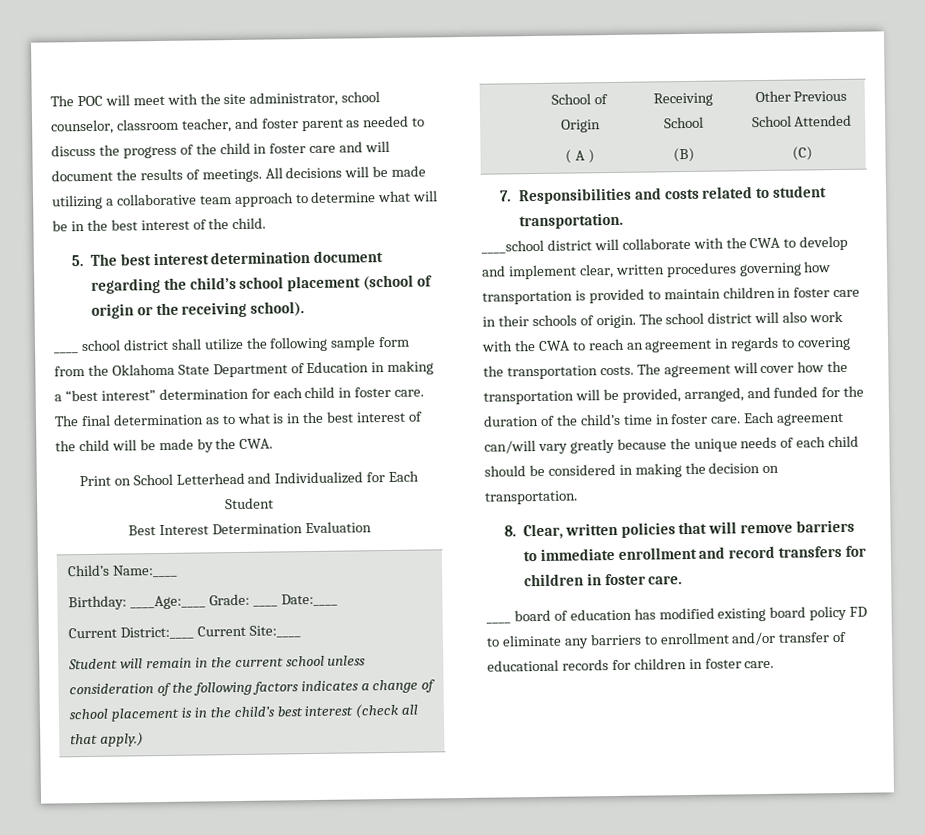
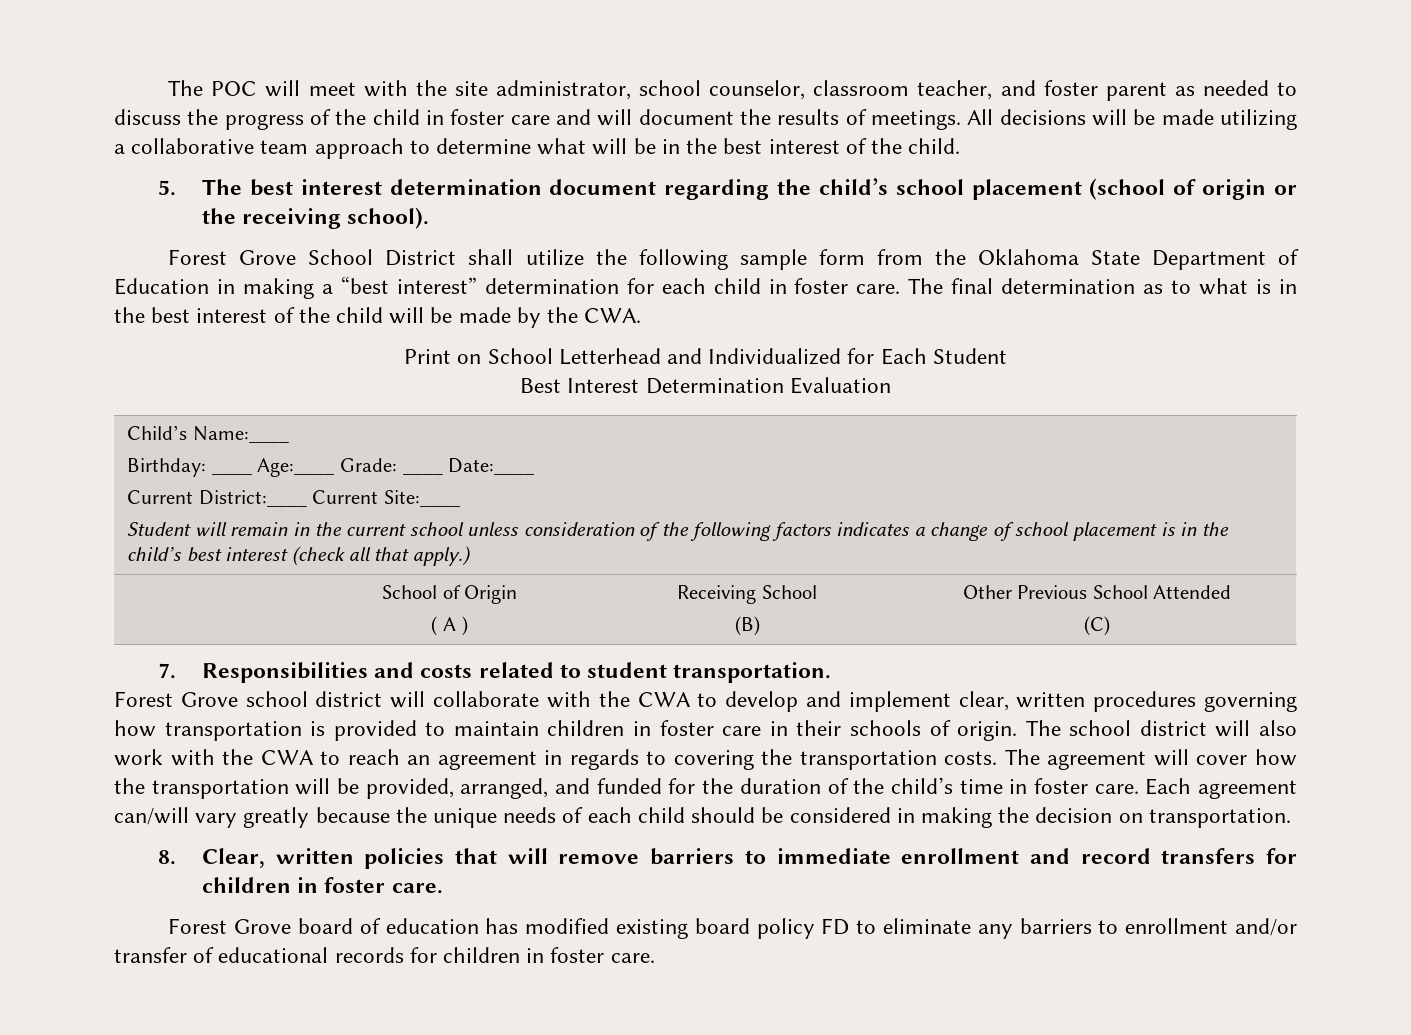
[54,338,169,354] ____ school district -> [168,249,457,266] Forest Grove School District
[129,595,206,610] ____Age:____ -> [211,458,335,477] ____ Age:____
[481,239,544,254] ____school -> [114,691,308,707] Forest Grove school
[486,621,511,624] ____ -> [168,918,292,934] Forest Grove

